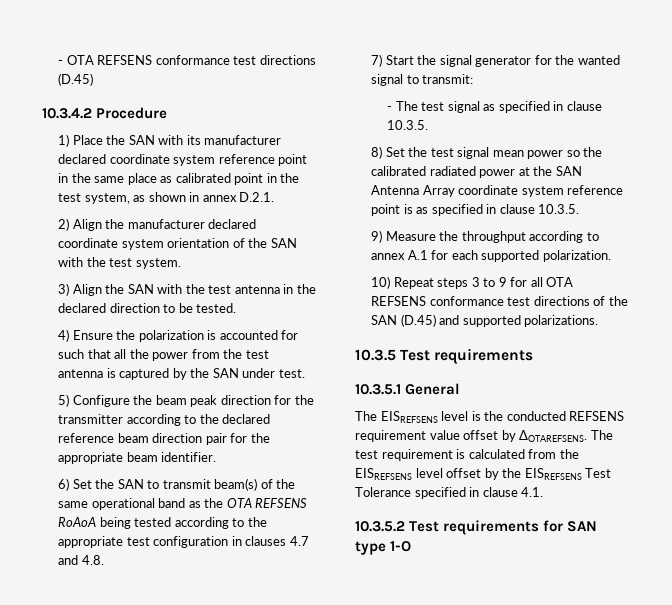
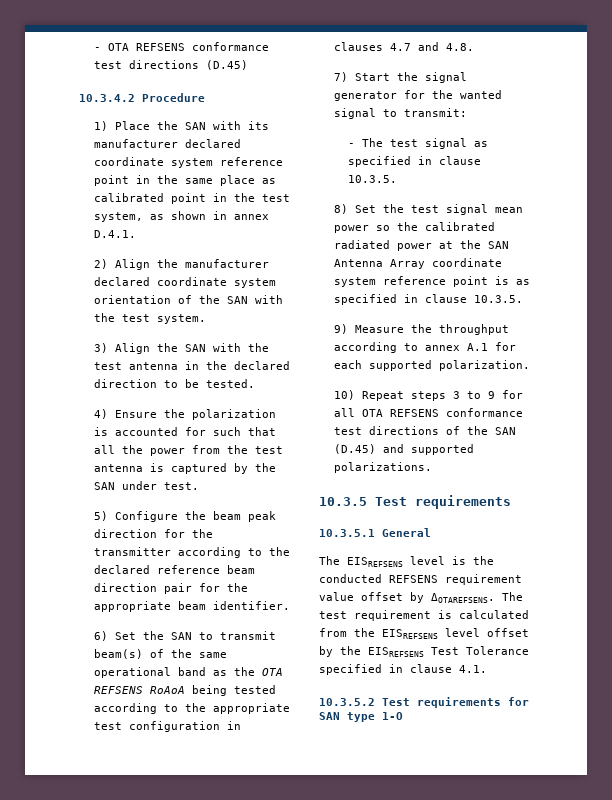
[239,192,275,202] D.2.1. -> [93,230,136,238] D.4.1.

